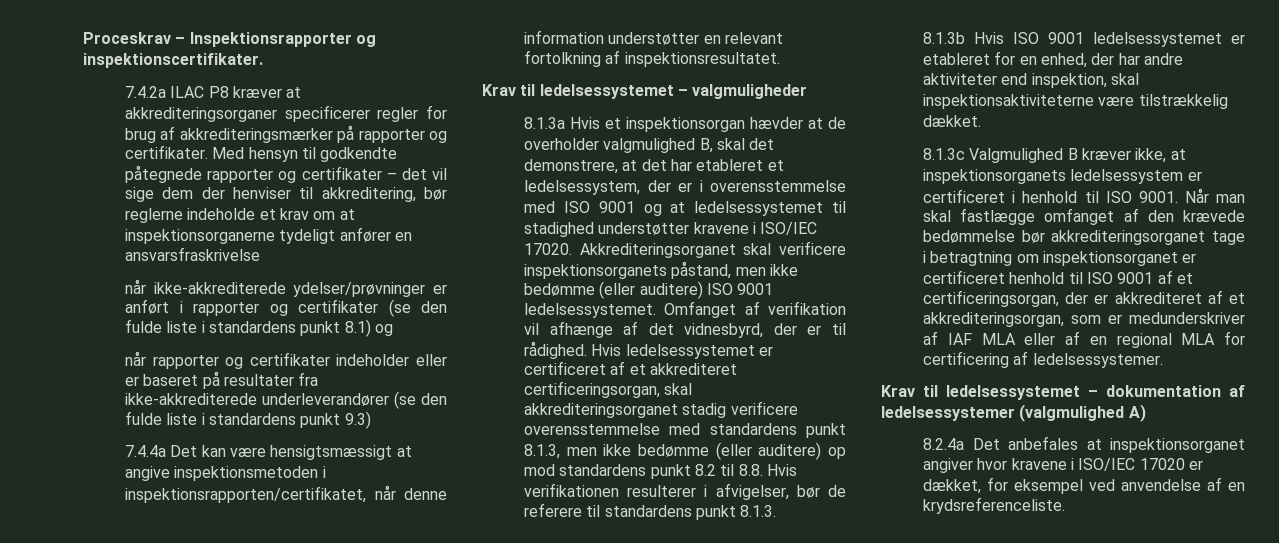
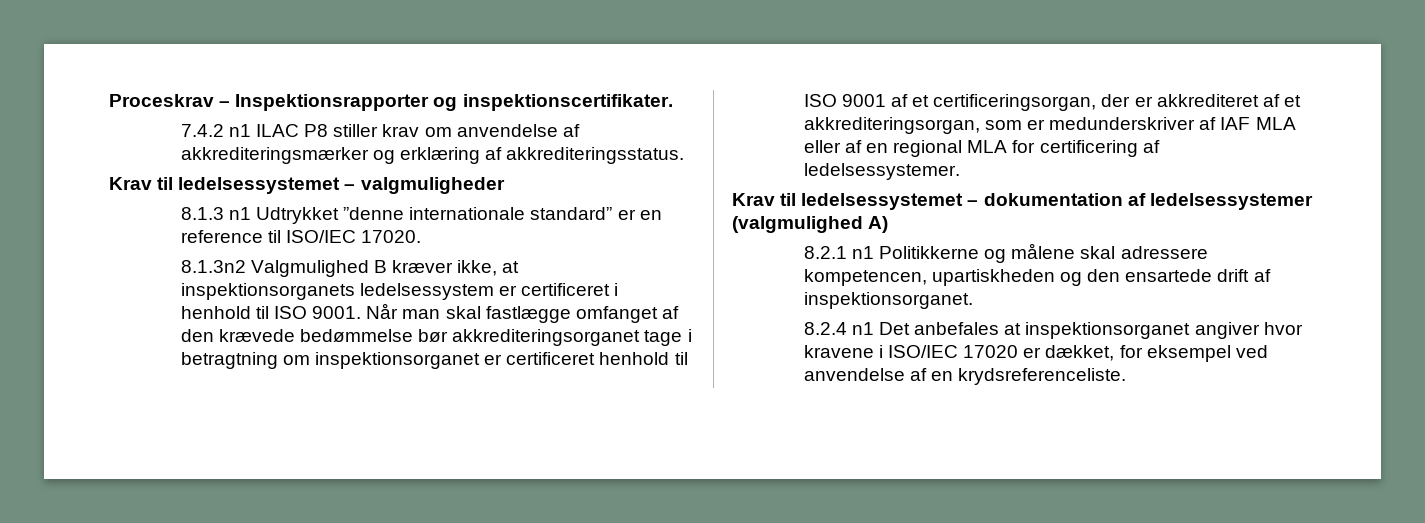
[125,86,302,98] [125,105,447,122] [125,125,448,143] [125,145,398,162] [125,165,448,183] [125,187,447,202] [125,208,355,223] [125,227,413,244] [125,247,261,261] [125,279,447,297] [125,299,448,317] [125,319,394,337] [125,351,448,369] [125,371,319,389] [125,391,448,409] [125,411,371,429] [125,445,412,460] [125,466,326,481] [125,485,448,503] [524,30,784,45] [524,50,780,67] 7.4.2a ILAC P8 kræver at akkrediteringsorganer specificerer regler for brug af akkrediteringsmærker på rapporter og certifikater. Med hensyn til godkendte påtegnede rapporter og certifikater – det vil sige dem der henviser til akkreditering, bør reglerne indeholde et krav om at inspektionsorganerne tydeligt anfører en ansvarsfraskrivelse // når ikke-akkrediterede ydelser/prøvninger er anført i rapporter og certifikater (se den fulde liste i standardens punkt 8.1) og // når rapporter og certifikater indeholder eller er baseret på resultater fra ikke-akkrediterede underleverandører (se den fulde liste i standardens punkt 9.3) // 7.4.4a Det kan være hensigtsmæssigt at angive inspektionsmetoden i inspektionsrapporten/certifikatet, når denne information understøtter en relevant fortolkning af inspektionsresultatet. -> [180,124,580,137] [180,147,685,164] 7.4.2 n1 ILAC P8 stiller krav om anvendelse af akkrediteringsmærker og erklæring af akkrediteringsstatus.
[524,117,846,132] [524,138,775,153] [524,159,784,174] [524,180,846,195] [524,201,846,216] [524,222,818,237] [524,241,846,258] [524,261,799,279] [524,281,774,299] [524,301,846,318] [524,321,846,338] [524,341,774,359] [524,361,738,375] [524,381,693,398] [524,401,798,418] [524,423,846,438] [524,442,847,460] [524,464,798,479] [524,483,846,500] [524,503,777,520] [923,32,1245,47] [923,51,1184,68] [923,73,1140,88] [923,94,1228,109] [923,115,982,127] [923,148,966,160] 8.1.3a Hvis et inspektionsorgan hævder at de overholder valgmulighed B, skal det demonstrere, at det har etableret et ledelsessystem, der er i overensstemmelse med ISO 9001 og at ledelsessystemet til stadighed understøtter kravene i ISO/IEC 17020. Akkrediteringsorganet skal verificere inspektionsorganets påstand, men ikke bedømme (eller auditere) ISO 9001 ledelsessystemet. Omfanget af verifikation vil afhænge af det vidnesbyrd, der er til rådighed. Hvis ledelsessystemet er certificeret af et akkrediteret certificeringsorgan, skal akkrediteringsorganet stadig verificere overensstemmelse med standardens punkt 8.1.3, men ikke bedømme (eller auditere) op mod standardens punkt 8.2 til 8.8. Hvis verifikationen resulterer i afvigelser, bør de referere til standardens punkt 8.1.3. // 8.1.3b Hvis ISO 9001 ledelsessystemet er etableret for en enhed, der har andre aktiviteter end inspektion, skal inspektionsaktiviteterne være tilstrækkelig dækket. // 8.1.3c -> [180,207,662,224] [180,230,422,243] [180,260,246,273] 8.1.3 n1 Udtrykket ”denne internationale standard” er en reference til ISO/IEC 17020. // 8.1.3n2
[923,438,965,450] 8.2.4a -> [803,243,1208,263] [803,269,1271,286] [803,292,973,309] [803,322,874,335] 8.2.1 n1 Politikkerne og målene skal adressere kompetencen, upartiskheden og den ensartede drift af inspektionsorganet. // 8.2.4 n1

